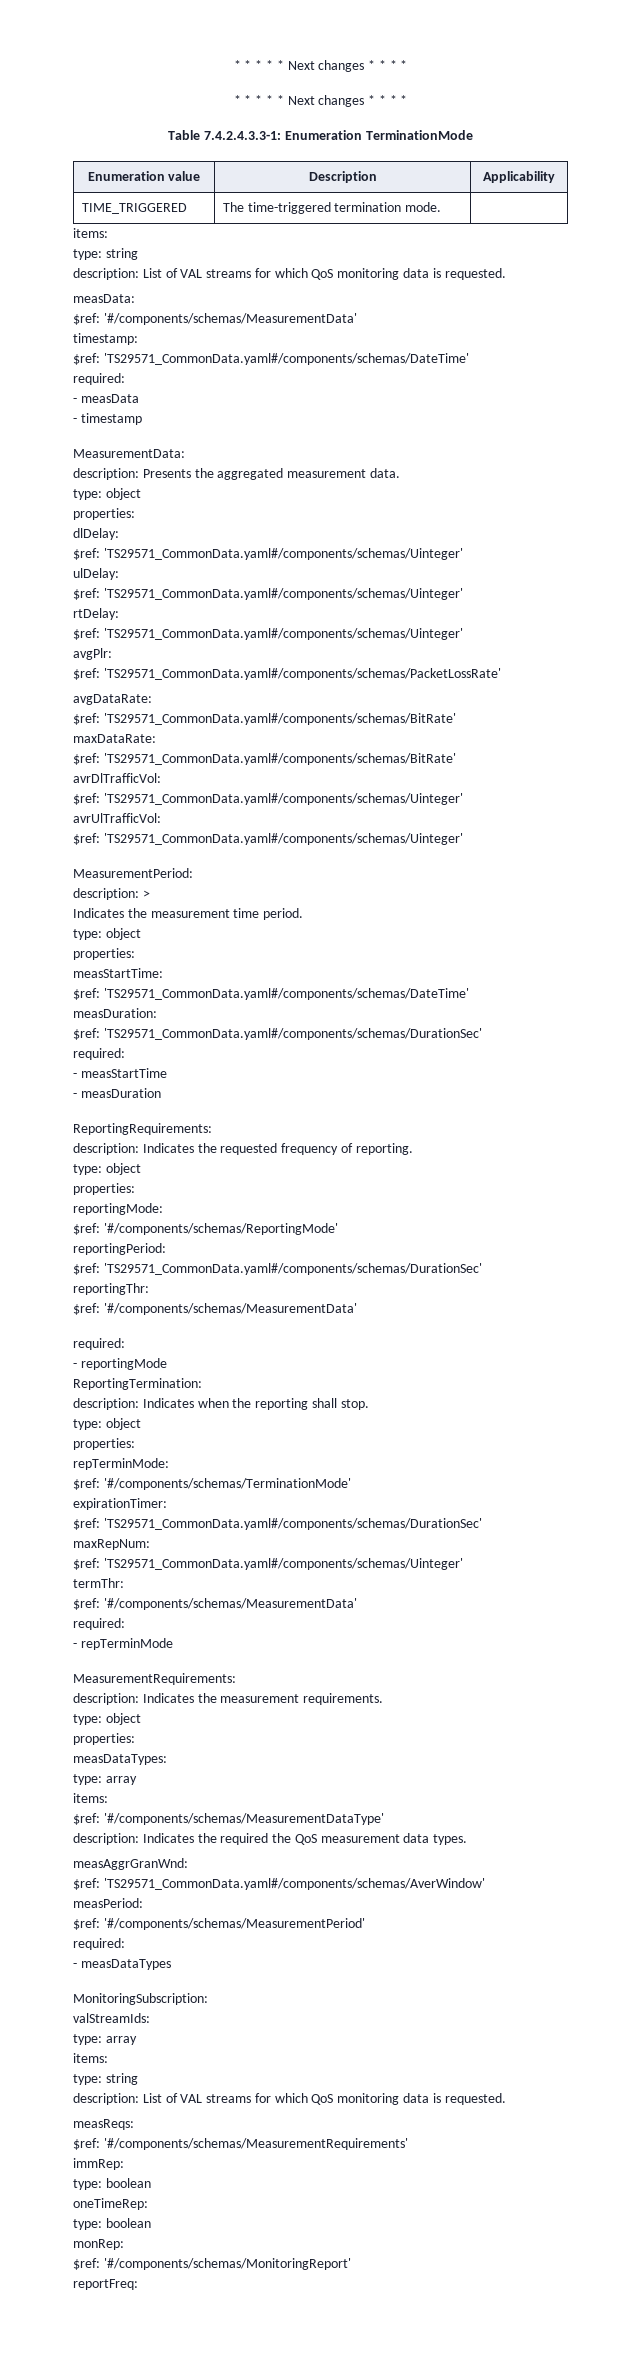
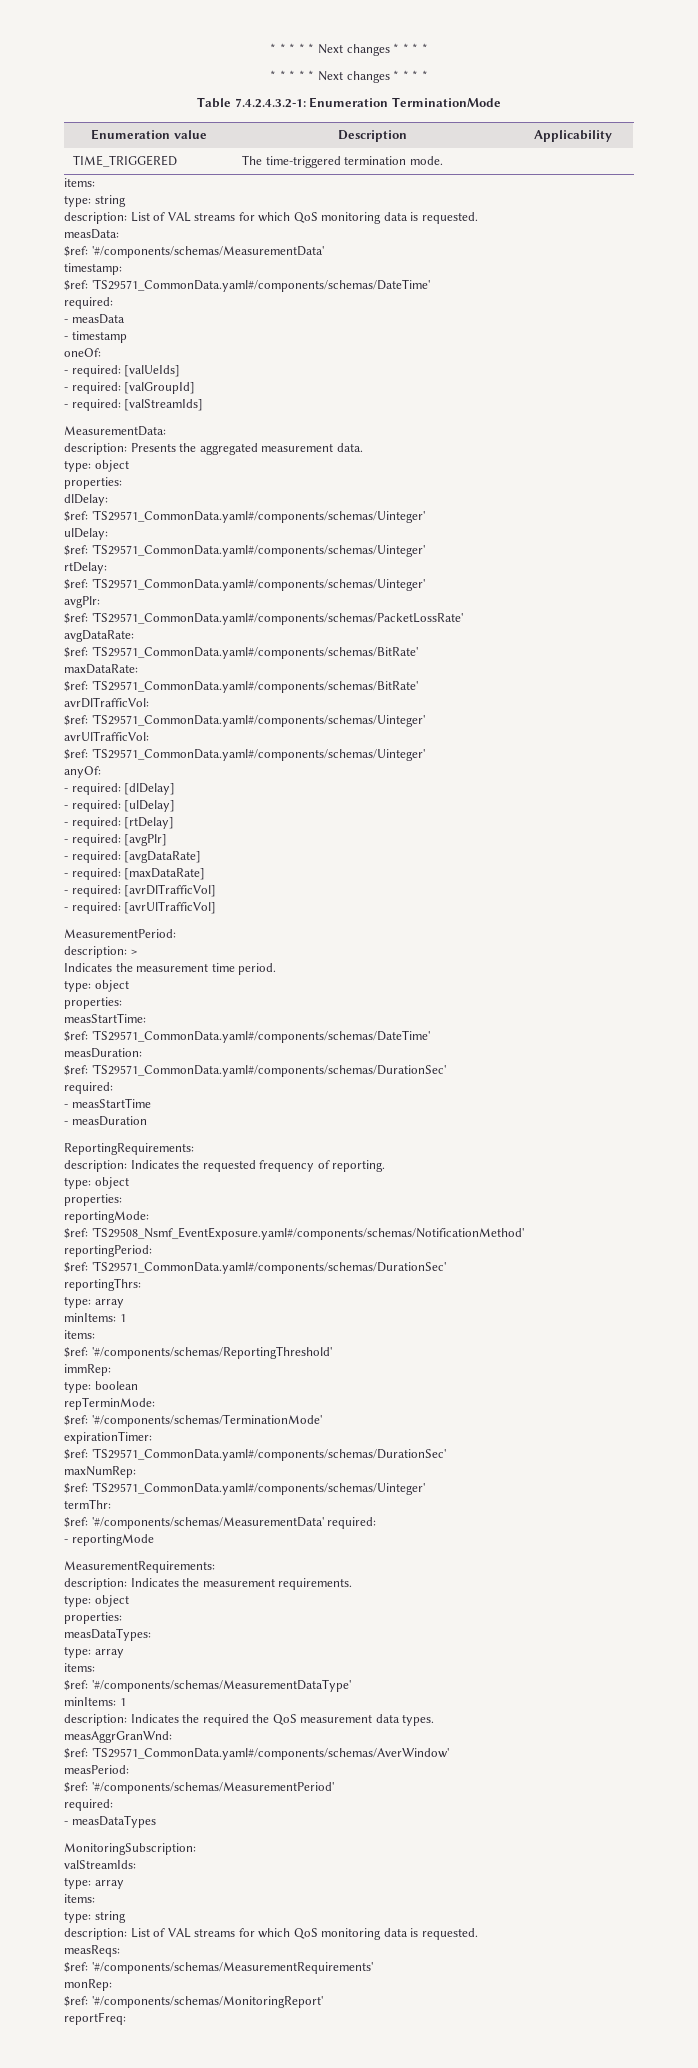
[204,131,282,140] 7.4.2.4.3.3-1: -> [234,98,306,108] 7.4.2.4.3.2-1:
(142, 419) none -> [64,348,101,357] [64,365,181,377] [64,382,196,394] [64,399,204,411] // oneOf: // - required: [valUeIds] // - required: [valGroupId] // - required: [valStreamIds]
(463, 839) none -> [64,766,101,778] [64,783,176,795] [64,800,176,812] [64,817,175,829] [64,834,168,846] [64,851,202,863] [64,868,206,880] [64,884,217,897] [64,901,217,914] // anyOf: // - required: [dlDelay] // - required: [ulDelay] // - required: [rtDelay] // - required: [avgPlr] // - required: [avgDataRate] // - required: [maxDataRate] // - required: [avrDlTrafficVol] // - required: [avrUlTrafficVol]
[103,1223,338,1235] '#/components/schemas/ReportingMode' -> [91,1227,524,1240] 'TS29508_Nsmf_EventExposure.yaml#/components/schemas/NotificationMethod'
[73,1283,149,1295] [73,1303,357,1315] [73,1338,125,1350] [73,1358,167,1370] [73,1378,202,1390] [73,1398,369,1410] [73,1418,141,1430] [73,1438,135,1450] reportingThr: // $ref: '#/components/schemas/MeasurementData' // required: // - reportingMode // ReportingTermination: // description: Indicates when the reporting shall stop. // type: object // properties: -> [64,1278,141,1291] [64,1296,124,1308] [64,1313,126,1322] [64,1330,95,1339] [64,1346,332,1359] [64,1364,111,1376] [64,1381,138,1393] reportingThrs: // type: array // minItems: 1 // items: // $ref: '#/components/schemas/ReportingThreshold' // immRep: // type: boolean
[73,1539,150,1550] maxRepNum: -> [64,1466,136,1478] maxNumRep:
[73,1618,125,1630] [73,1638,173,1650] // required: // - repTerminMode -> [327,1517,377,1529] [64,1534,154,1546] required: // - reportingMode
(384, 1819) none -> [64,1697,126,1706] // minItems: 1
[73,2158,124,2170] [73,2178,151,2190] [73,2198,148,2210] [73,2218,151,2230] // immRep: // type: boolean // oneTimeRep: // type: boolean -> (373, 1968) none

